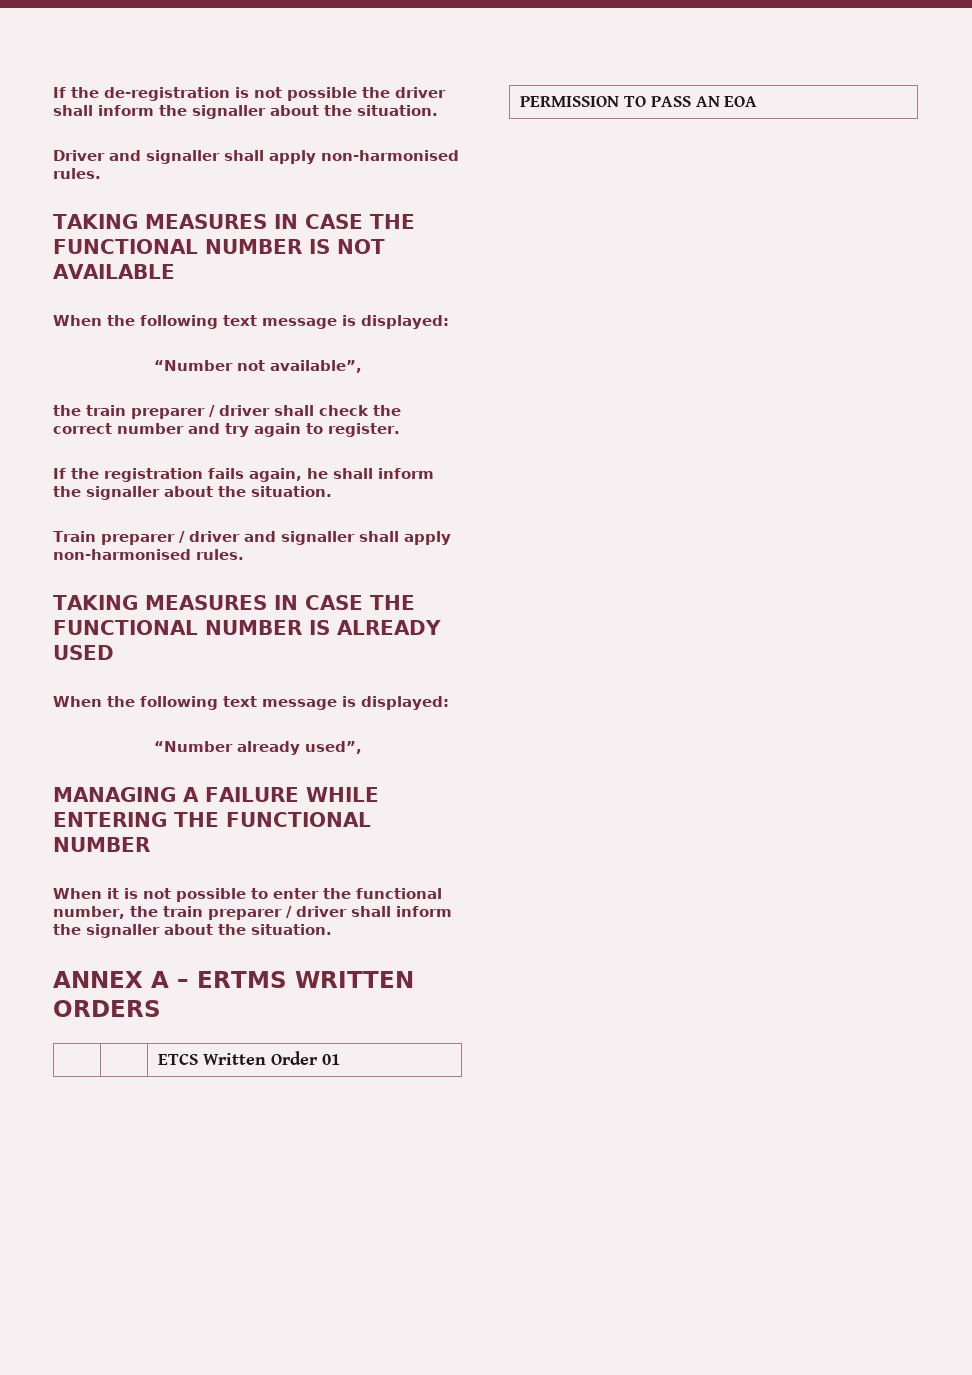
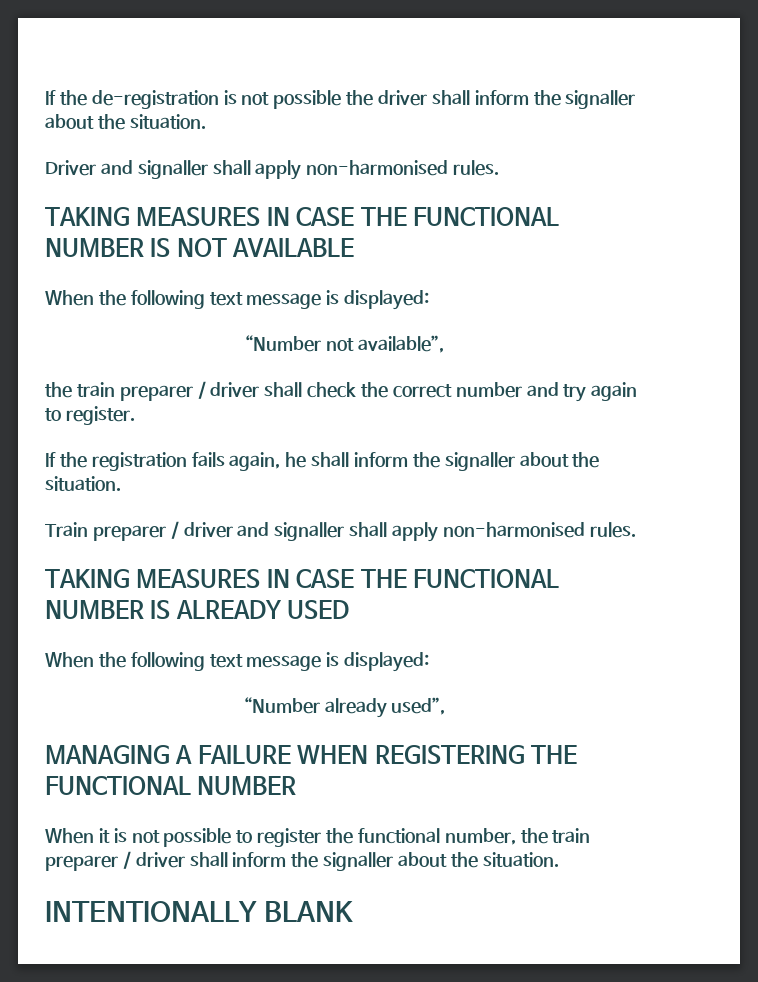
[305,787,379,802] [53,812,167,827] WHILE ENTERING -> [297,745,525,764] WHEN REGISTERING
[273,888,319,899] enter -> [257,828,322,847] register
[53,971,414,988] [53,1000,161,1017] [158,1051,340,1065] [520,96,758,107] ANNEX A – ERTMS WRITTEN ORDERS // | | ETCS Written Order 01 // PERMISSION TO PASS AN EOA -> [45,901,353,922] INTENTIONALLY BLANK

